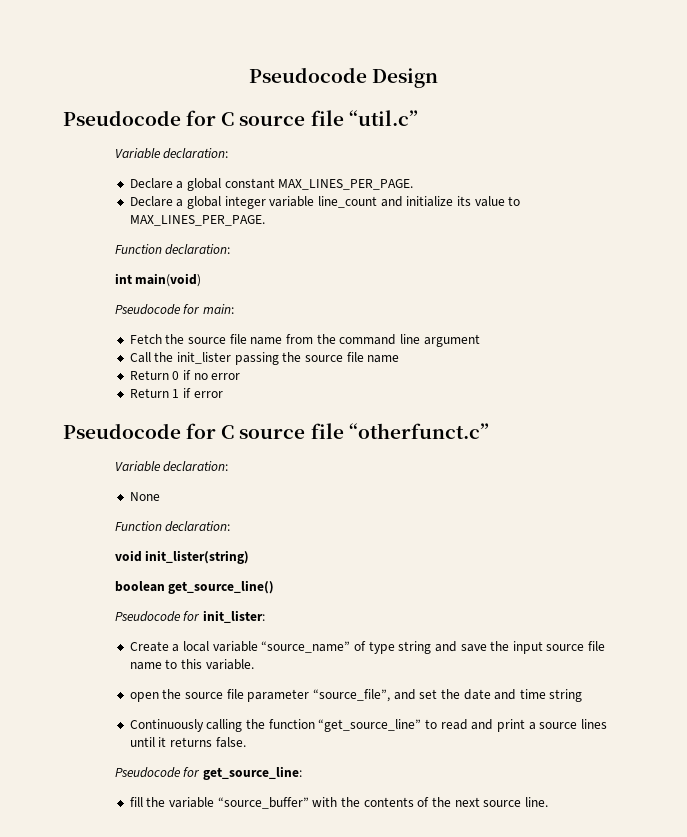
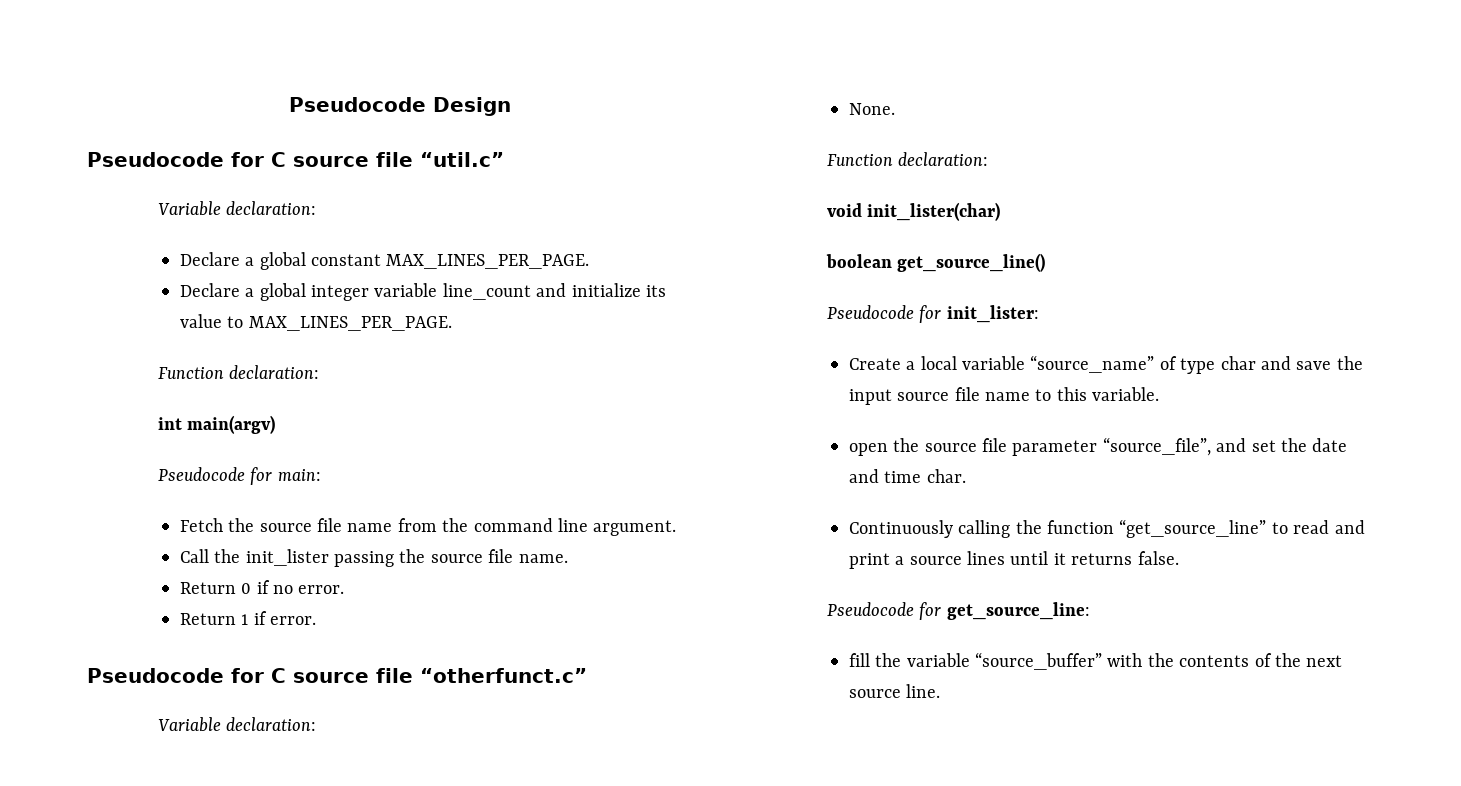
[135,273,202,287] main(void) -> [187,415,276,434] main(argv)
[423,334,480,347] argument -> [593,520,677,536] argument.
[367,355,400,363] name -> [518,554,568,563] name.
[211,373,241,380] error -> [298,585,345,594] error.
[193,391,223,398] error -> [270,616,317,625] error.
[129,492,160,501] // None -> [848,103,895,115] // None.
[145,550,250,564] init_lister(string) -> [867,202,1001,221] init_lister(char)
[398,641,432,654] string -> [1220,356,1256,370] char
[549,689,583,702] string -> [926,469,966,483] char.

